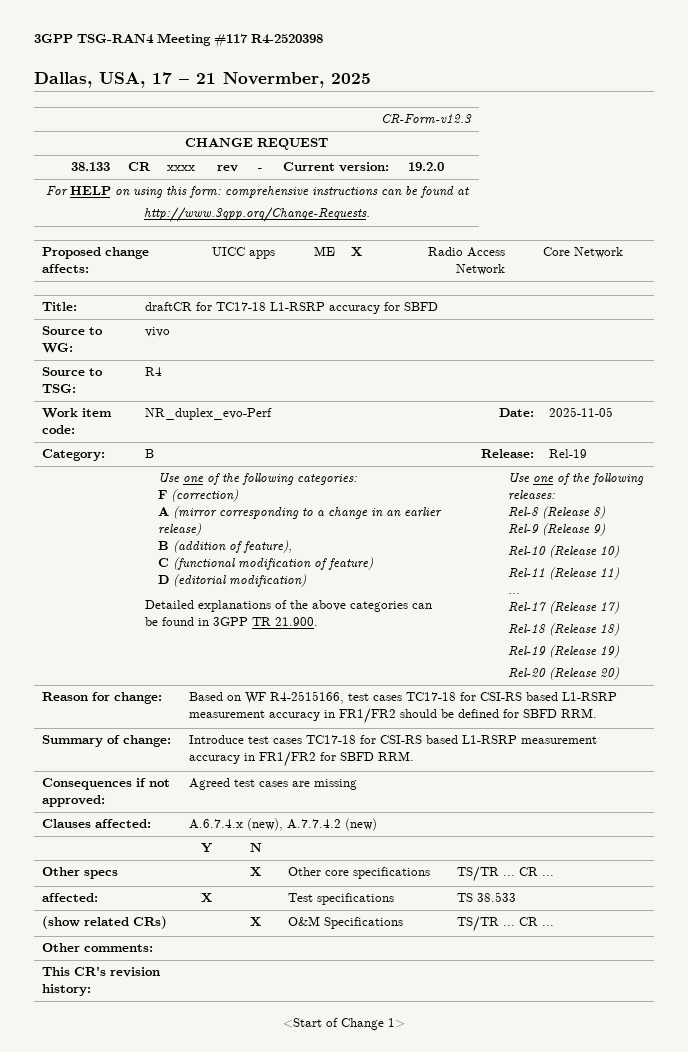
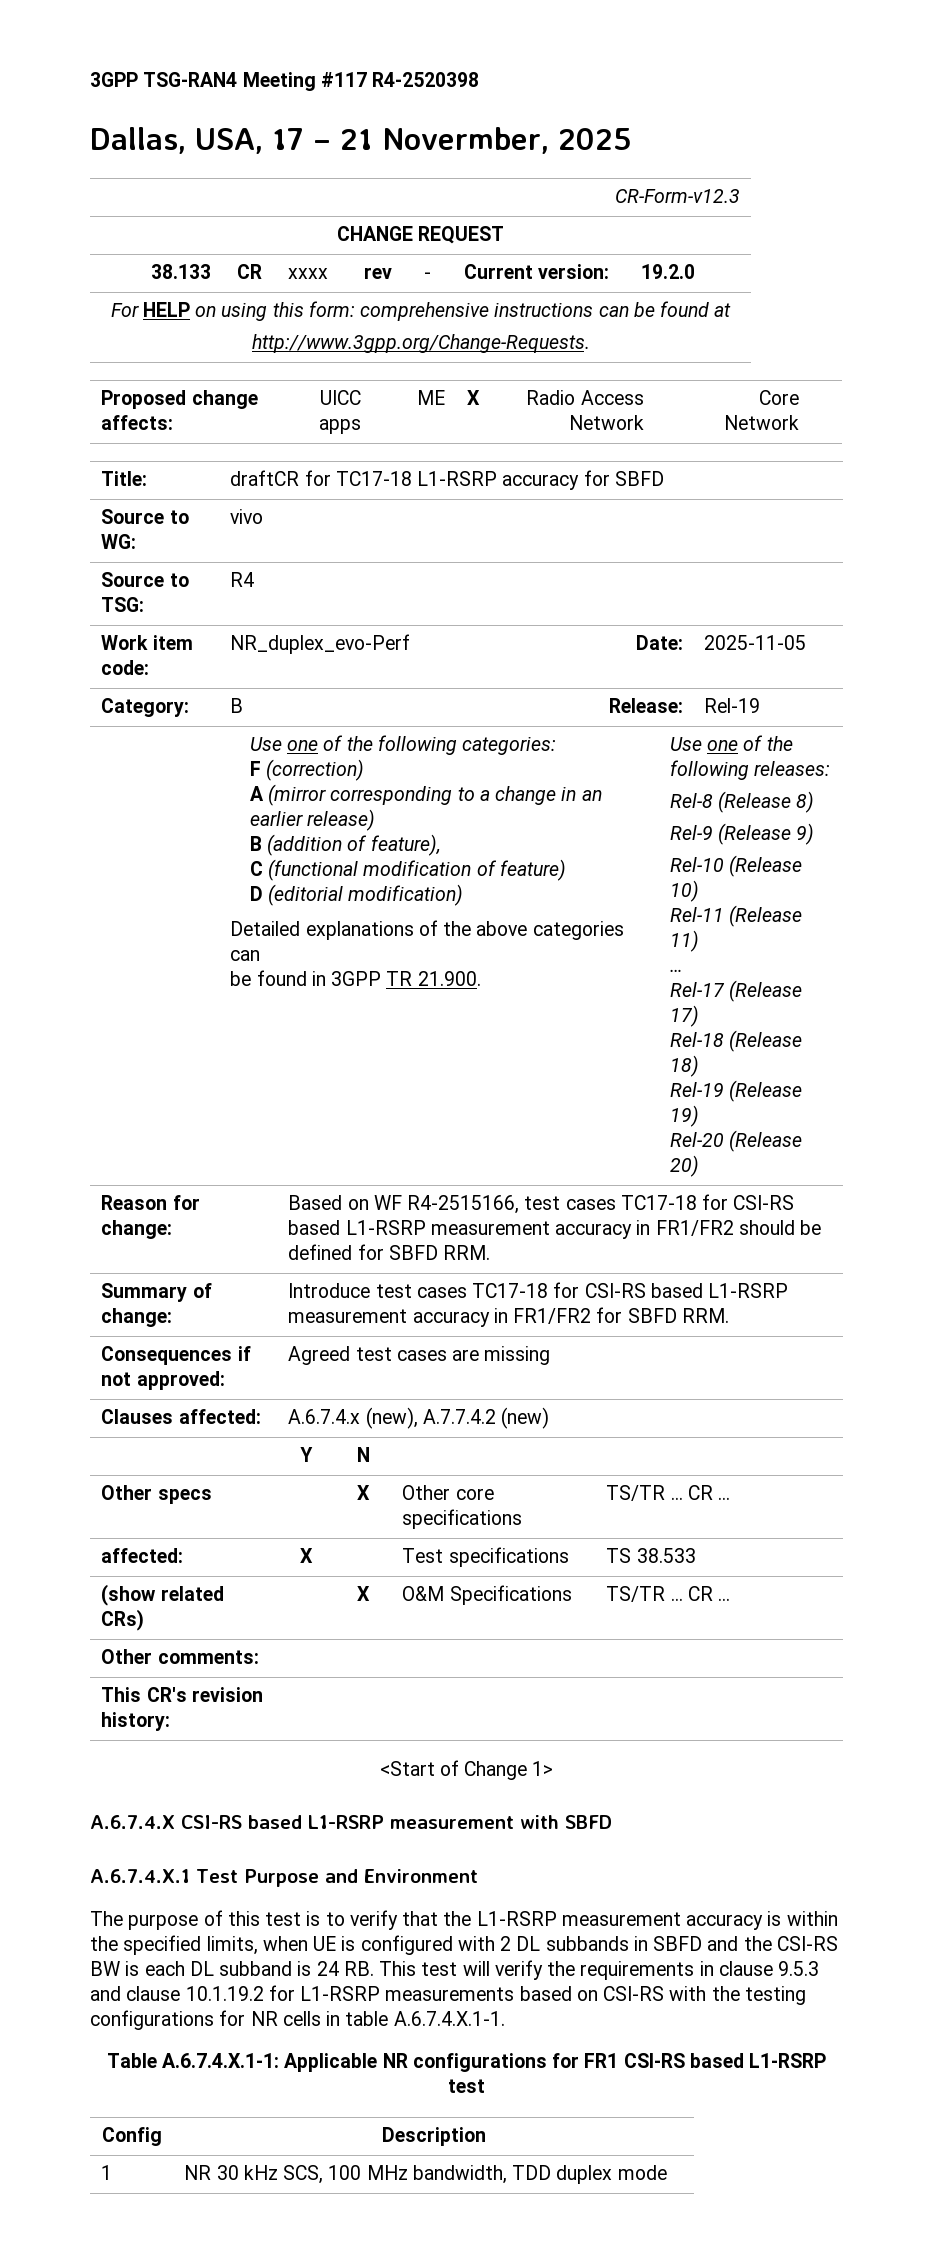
(405, 1023) none -> [90,1815,612,1829] [90,1869,478,1887] [90,1910,838,1930] [90,1935,838,1955] [90,1960,820,1980] [90,1985,806,2005] [90,2010,505,2030] [106,2053,827,2072] [448,2079,485,2093] [102,2127,162,2146] [381,2127,486,2146] [101,2165,113,2180] [184,2165,667,2184] // A.6.7.4.X CSI-RS based L1-RSRP measurement with SBFD // A.6.7.4.X.1 Test Purpose and Environment // The purpose of this test is to verify that the L1-RSRP measurement accuracy is within the specified limits, when UE is configured with 2 DL subbands in SBFD and the CSI-RS BW is each DL subband is 24 RB. This test will verify the requirements in clause 9.5.3 and clause 10.1.19.2 for L1-RSRP measurements based on CSI-RS with the testing configurations for NR cells in table A.6.7.4.X.1-1. // Table A.6.7.4.X.1-1: Applicable NR configurations for FR1 CSI-RS based L1-RSRP test // Config | Description // 1 | NR 30 kHz SCS, 100 MHz bandwidth, TDD duplex mode

